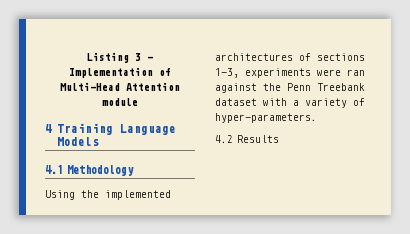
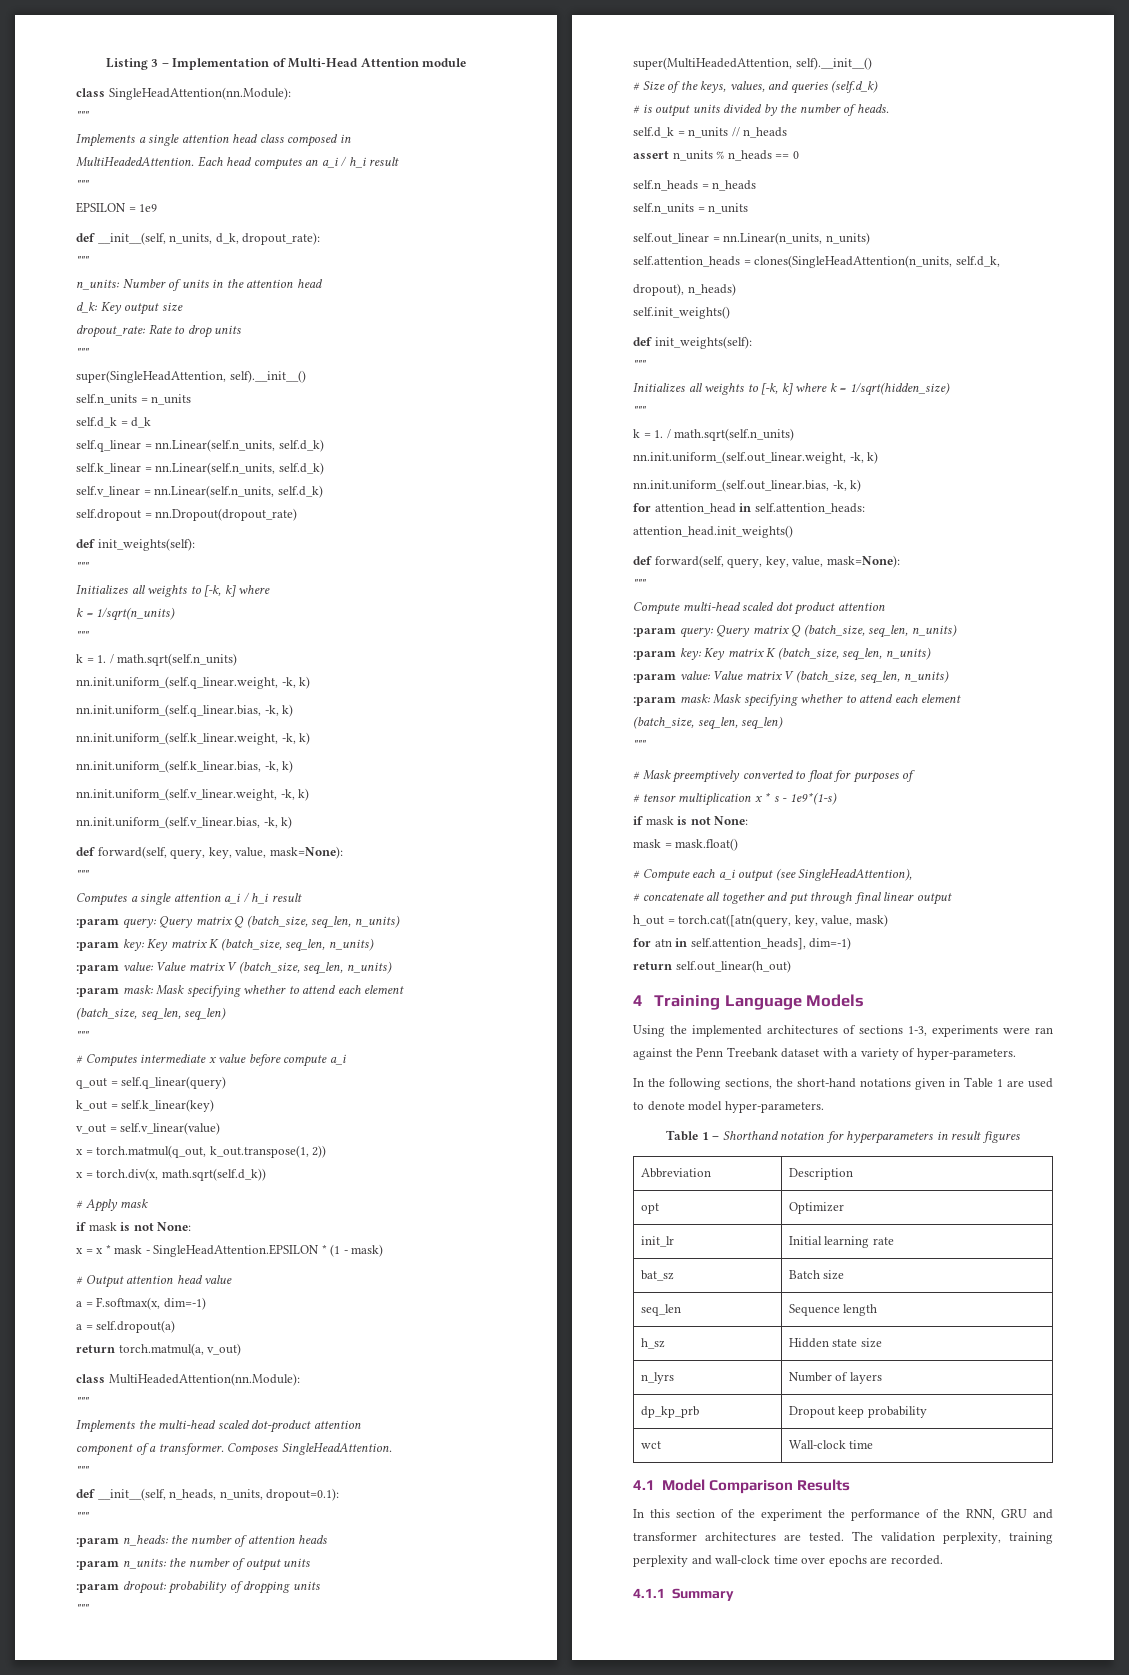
(138, 102) none -> [76,87,291,100] [76,111,89,120] [76,134,351,147] [76,156,400,170] [76,180,89,189] [76,202,158,213] [76,232,321,245] [76,256,89,265] [76,279,323,291] [76,302,183,315] [76,324,242,338] [76,348,89,357] [76,370,306,383] [76,394,192,405] [76,417,152,428] [76,439,324,452] [76,462,324,475] [76,485,323,498] [76,508,298,521] [76,538,195,551] [76,562,89,571] [76,585,271,597] [76,607,176,621] [76,631,89,640] [76,653,238,666] [76,676,311,689] [76,704,294,717] [76,732,311,745] [76,760,294,773] [76,788,310,801] [76,816,293,829] [76,846,343,859] [76,870,89,879] [76,892,302,906] [76,915,400,929] [76,938,374,952] [76,961,392,975] [76,985,405,998] [76,1007,227,1021] [76,1031,89,1040] [76,1054,346,1067] [76,1076,227,1089] [76,1099,215,1112] [76,1122,221,1135] [76,1145,327,1158] [76,1168,266,1181] [76,1199,149,1212] [76,1222,192,1231] [76,1244,384,1257] [76,1275,233,1288] [76,1297,206,1310] [76,1320,176,1333] [76,1343,242,1356] [76,1373,300,1386] [76,1397,89,1406] [76,1420,361,1433] [76,1443,392,1456] [76,1466,89,1475] [76,1488,340,1501] [76,1512,89,1521] [76,1535,328,1547] [76,1558,311,1571] [76,1581,320,1594] [76,1604,89,1613] [633,57,872,70] [633,80,879,94] [633,104,889,117] [633,127,788,138] [633,150,799,161] [633,180,757,191] [633,203,749,214] [633,232,870,245] [633,255,1000,268] [633,283,736,296] [633,306,730,319] [633,336,752,349] [633,360,646,369] [633,382,950,396] [633,406,646,415] [633,428,795,441] [633,451,879,464] [633,479,862,492] [633,503,865,514] [633,525,793,538] [633,555,900,568] [633,579,646,588] [633,602,885,615] [633,624,957,638] [633,647,931,661] [633,670,949,684] [633,694,962,707] [633,716,784,730] [633,740,646,749] [633,770,916,783] [633,792,837,806] [633,816,749,825] [633,838,739,851] [633,868,913,882] [633,892,952,905] [633,914,888,927] [633,937,852,950] [633,960,791,973] // class SingleHeadAttention(nn.Module): // """ // Implements a single attention head class composed in // MultiHeadedAttention. Each head computes an a_i / h_i result // """ // EPSILON = 1e9 // def __init__(self, n_units, d_k, dropout_rate): // """ // n_units: Number of units in the attention head // d_k: Key output size // dropout_rate: Rate to drop units // """ // super(SingleHeadAttention, self).__init__() // self.n_units = n_units // self.d_k = d_k // self.q_linear = nn.Linear(self.n_units, self.d_k) // self.k_linear = nn.Linear(self.n_units, self.d_k) // self.v_linear = nn.Linear(self.n_units, self.d_k) // self.dropout = nn.Dropout(dropout_rate) // def init_weights(self): // """ // Initializes all weights to [-k, k] where // k = 1/sqrt(n_units) // """ // k = 1. / math.sqrt(self.n_units) // nn.init.uniform_(self.q_linear.weight, -k, k) // nn.init.uniform_(self.q_linear.bias, -k, k) // nn.init.uniform_(self.k_linear.weight, -k, k) // nn.init.uniform_(self.k_linear.bias, -k, k) // nn.init.uniform_(self.v_linear.weight, -k, k) // nn.init.uniform_(self.v_linear.bias, -k, k) // def forward(self, query, key, value, mask=None): // """ // Computes a single attention a_i / h_i result // :param query: Query matrix Q (batch_size, seq_len, n_units) // :param key: Key matrix K (batch_size, seq_len, n_units) // :param value: Value matrix V (batch_size, seq_len, n_units) // :param mask: Mask specifying whether to attend each element // (batch_size, seq_len, seq_len) // """ // # Computes intermediate x value before compute a_i // q_out = self.q_linear(query) // k_out = self.k_linear(key) // v_out = self.v_linear(value) // x = torch.matmul(q_out, k_out.transpose(1, 2)) // x = torch.div(x, math.sqrt(self.d_k)) // # Apply mask // if mask is not None: // x = x * mask - SingleHeadAttention.EPSILON * (1 - mask) // # Output attention head value // a = F.softmax(x, dim=-1) // a = self.dropout(a) // return torch.matmul(a, v_out) // class MultiHeadedAttention(nn.Module): // """ // Implements the multi-head scaled dot-product attention // component of a transformer. Composes SingleHeadAttention. // """ // def __init__(self, n_heads, n_units, dropout=0.1): // """ // :param n_heads: the number of attention heads // :param n_units: the number of output units // :param dropout: probability of dropping units // """ // super(MultiHeadedAttention, self).__init__() // # Size of the keys, values, and queries (self.d_k) // # is output units divided by the number of heads. // self.d_k = n_units // n_heads // assert n_units % n_heads == 0 // self.n_heads = n_heads // self.n_units = n_units // self.out_linear = nn.Linear(n_units, n_units) // self.attention_heads = clones(SingleHeadAttention(n_units, self.d_k, // dropout), n_heads) // self.init_weights() // def init_weights(self): // """ // Initializes all weights to [-k, k] where k = 1/sqrt(hidden_size) // """ // k = 1. / math.sqrt(self.n_units) // nn.init.uniform_(self.out_linear.weight, -k, k) // nn.init.uniform_(self.out_linear.bias, -k, k) // for attention_head in self.attention_heads: // attention_head.init_weights() // def forward(self, query, key, value, mask=None): // """ // Compute multi-head scaled dot product attention // :param query: Query matrix Q (batch_size, seq_len, n_units) // :param key: Key matrix K (batch_size, seq_len, n_units) // :param value: Value matrix V (batch_size, seq_len, n_units) // :param mask: Mask specifying whether to attend each element // (batch_size, seq_len, seq_len) // """ // # Mask preemptively converted to float for purposes of // # tensor multiplication x * s - 1e9*(1-s) // if mask is not None: // mask = mask.float() // # Compute each a_i output (see SingleHeadAttention), // # concatenate all together and put through final linear output // h_out = torch.cat([atn(query, key, value, mask) // for atn in self.attention_heads], dim=-1) // return self.out_linear(h_out)
[45,165,135,176] // 4.1 Methodology -> (864, 1000) none
[215,135,280,143] 4.2 Results -> [633,1077,1053,1090] [633,1101,824,1113] [666,1130,1020,1144] [640,1168,711,1178] [788,1168,853,1180] [640,1203,659,1214] [788,1202,844,1214] [640,1236,674,1247] [788,1236,894,1248] [640,1270,674,1281] [788,1270,845,1280] [640,1304,681,1316] [788,1304,878,1316] [640,1338,665,1349] [788,1338,882,1348] [640,1372,674,1384] [788,1372,882,1384] [640,1406,699,1418] [788,1406,927,1418] [640,1441,661,1449] [788,1440,874,1449] [633,1479,850,1494] [633,1509,1053,1521] [633,1531,1053,1544] [633,1555,943,1567] [633,1588,734,1601] In the following sections, the short-hand notations given in Table 1 are used to denote model hyper-parameters. // Table 1 – Shorthand notation for hyperparameters in result figures // Abbreviation | Description // opt | Optimizer // init_lr | Initial learning rate // bat_sz | Batch size // seq_len | Sequence length // h_sz | Hidden state size // n_lyrs | Number of layers // dp_kp_prb | Dropout keep probability // wct | Wall-clock time // 4.1 Model Comparison Results // In this section of the experiment the performance of the RNN, GRU and transformer architectures are tested. The validation perplexity, training perplexity and wall-clock time over epochs are recorded. // 4.1.1 Summary

